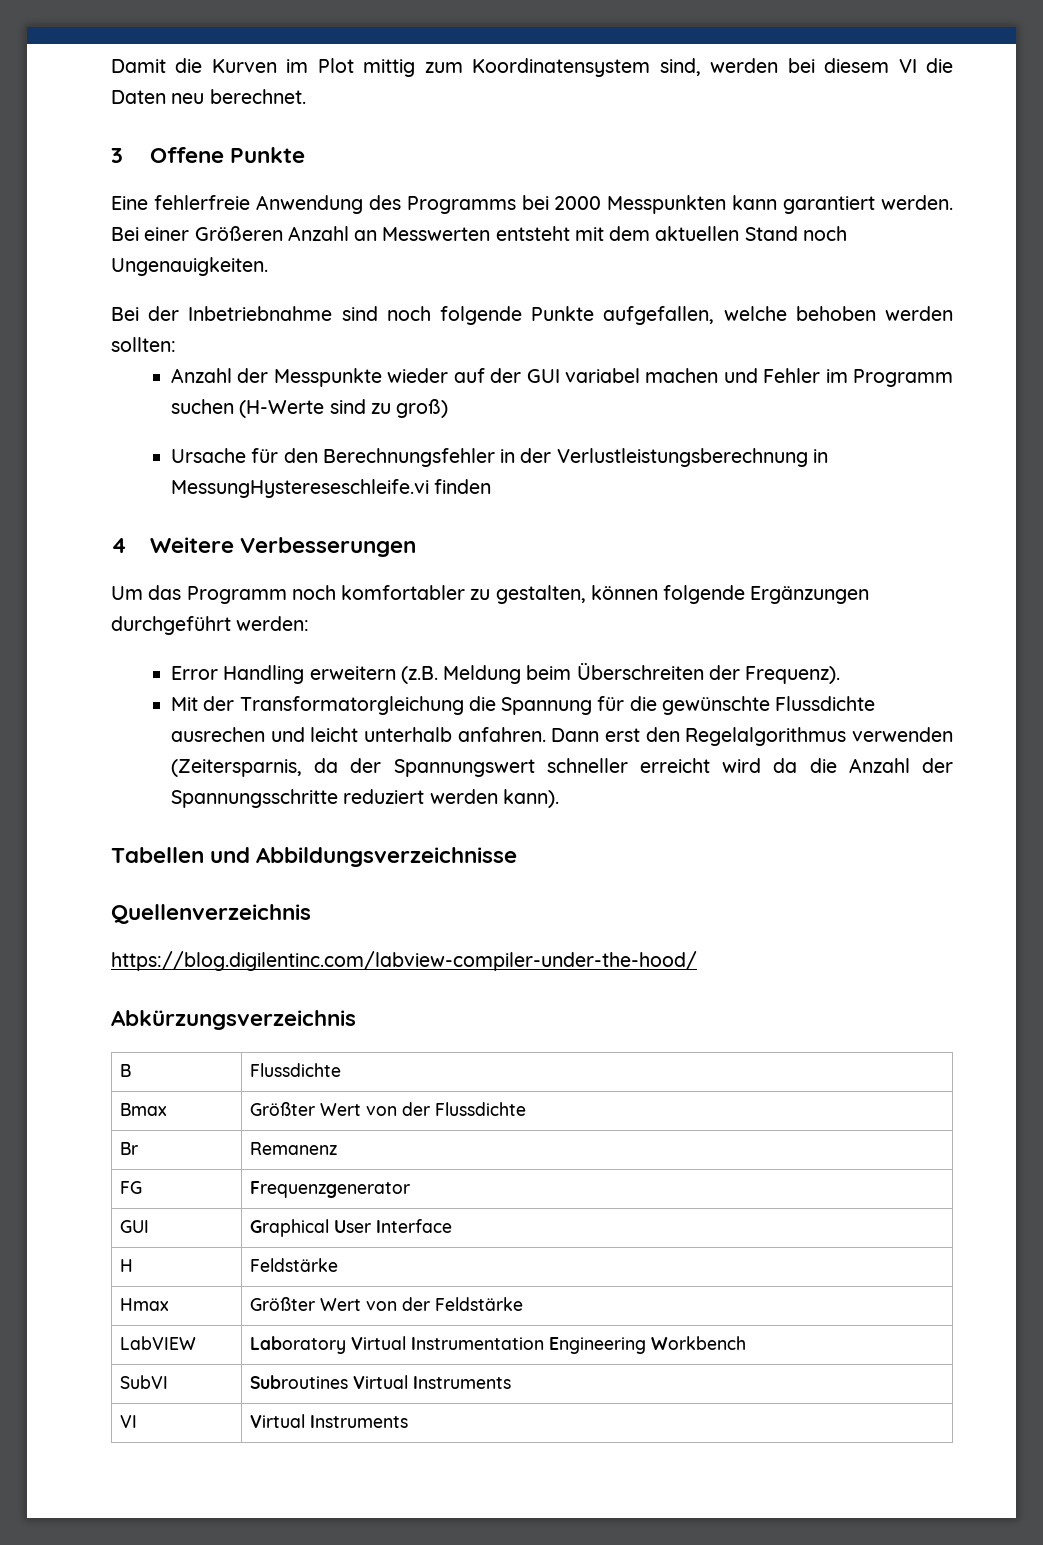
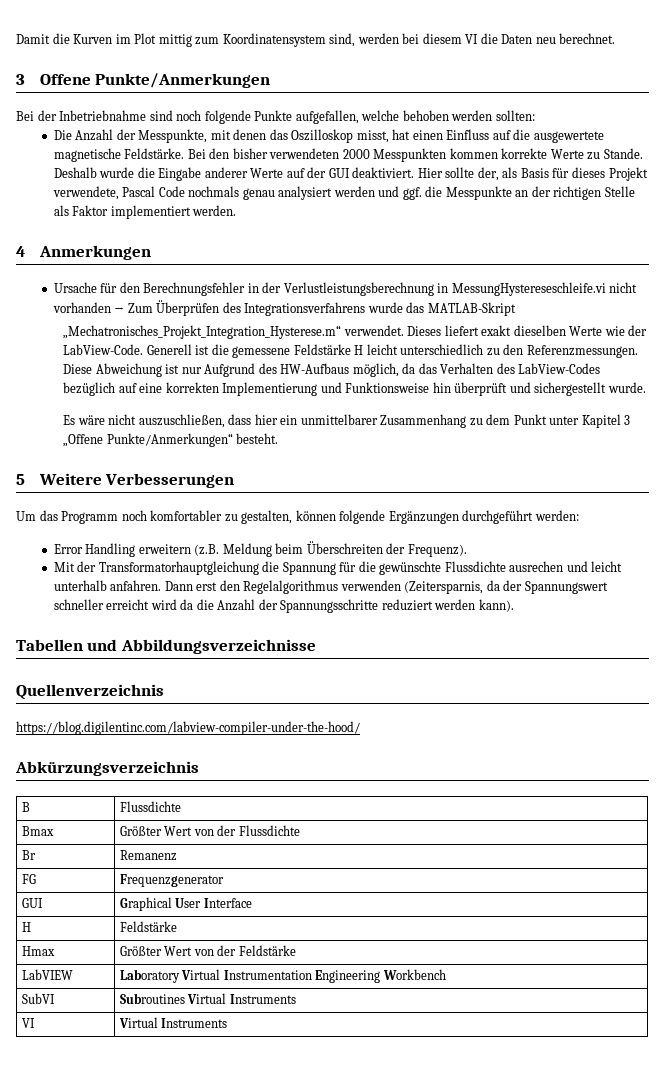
[229,147,305,163] [111,195,953,214] [111,226,847,241] [111,257,268,276] Punkte // Eine fehlerfreie Anwendung des Programms bei 2000 Messpunkten kann garantiert werden. Bei einer Größeren Anzahl an Messwerten entsteht mit dem aktuellen Stand noch Ungenauigkeiten. -> [94,73,270,88] Punkte/Anmerkungen
[171,368,954,387] [171,399,449,418] Anzahl der Messpunkte wieder auf der GUI variabel machen und Fehler im Programm suchen (H-Werte sind zu groß) -> [53,129,604,143] [53,148,643,162] [53,167,648,181] [52,186,635,200] [53,205,237,219] [16,245,151,260] Die Anzahl der Messpunkte, mit denen das Oszilloskop misst, hat einen Einfluss auf die ausgewertete magnetische Feldstärke. Bei den bisher verwendeten 2000 Messpunkten kommen korrekte Werte zu Stande. Deshalb wurde die Eingabe anderer Werte auf der GUI deaktiviert. Hier sollte der, als Basis für dieses Projekt verwendete, Pascal Code nochmals genau analysiert werden und ggf. die Messpunkte an der richtigen Stelle als Faktor implementiert werden. // 4 Anmerkungen
[434,479,492,494] [111,538,127,553] finden // 4 -> [609,282,638,293] [52,300,516,316] [63,325,648,339] [63,344,638,358] [63,363,601,377] [63,382,646,396] [63,414,631,428] [63,433,279,447] [16,474,25,485] nicht vorhanden → Zum Überprüfen des Integrationsverfahrens wurde das MATLAB-Skript // „Mechatronisches_Projekt_Integration_Hysterese.m“ verwendet. Dieses liefert exakt dieselben Werte wie der LabView-Code. Generell ist die gemessene Feldstärke H leicht unterschiedlich zu den Referenzmessungen. Diese Abweichung ist nur Aufgrund des HW-Aufbaus möglich, da das Verhalten des LabView-Codes bezüglich auf eine korrekten Implementierung und Funktionsweise hin überprüft und sichergestellt wurde. // Es wäre nicht auszuschließen, dass hier ein unmittelbarer Zusammenhang zu dem Punkt unter Kapitel 3 „Offene Punkte/Anmerkungen“ besteht. // 5
[239,696,464,715] Transformatorgleichung -> [98,561,259,575] Transformatorhauptgleichung

